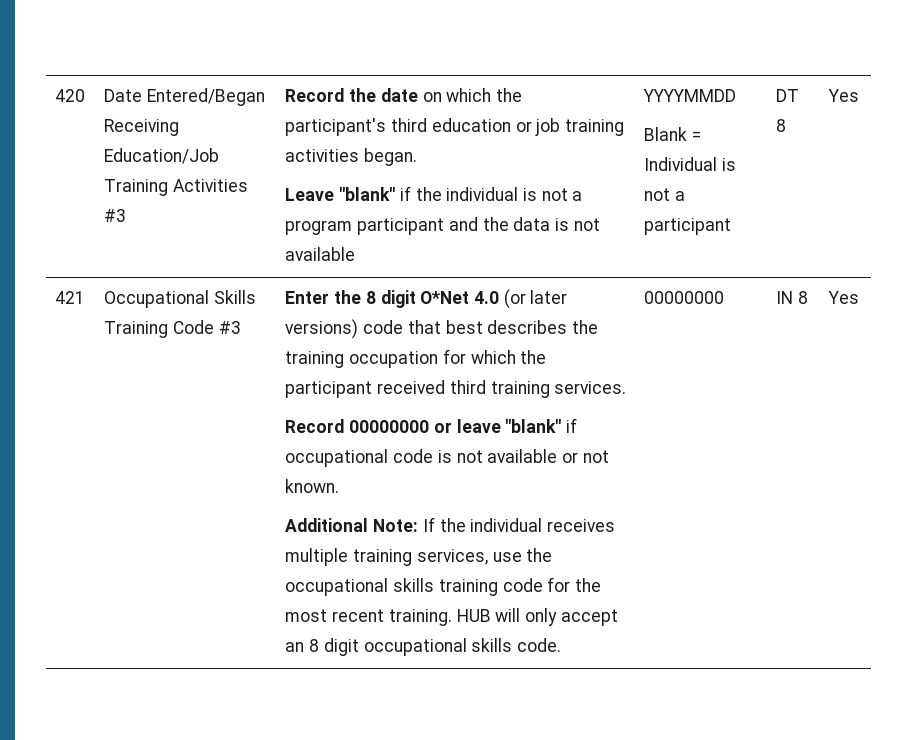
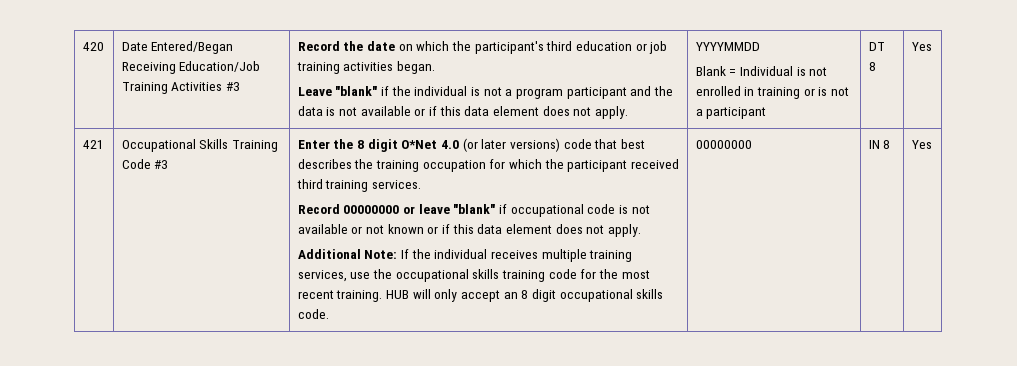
(356, 254) none -> [414,106,628,119] or if this data element does not apply.
(671, 194) none -> [695,86,849,99] enrolled in training or is not
[285,479,340,493] known. -> [387,224,641,237] known or if this data element does not apply.

